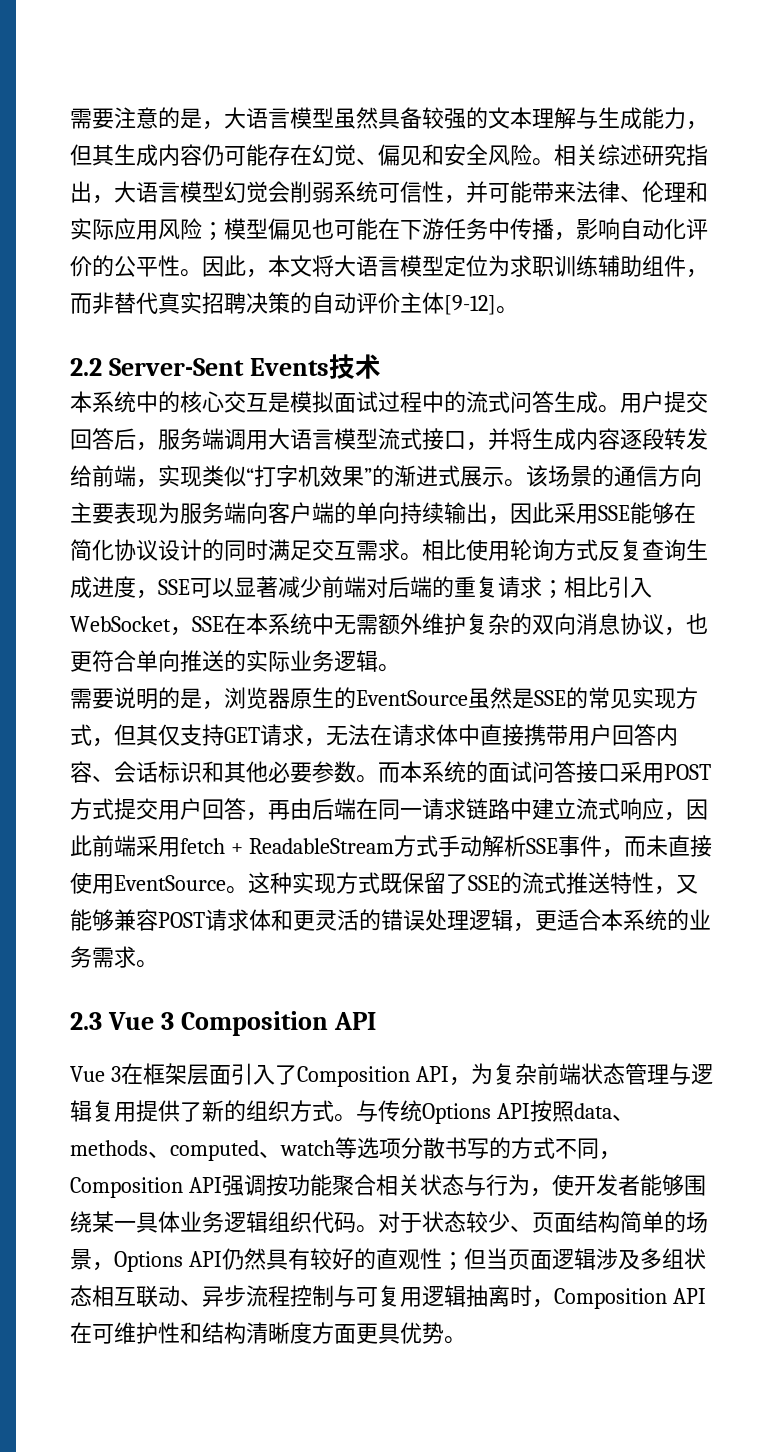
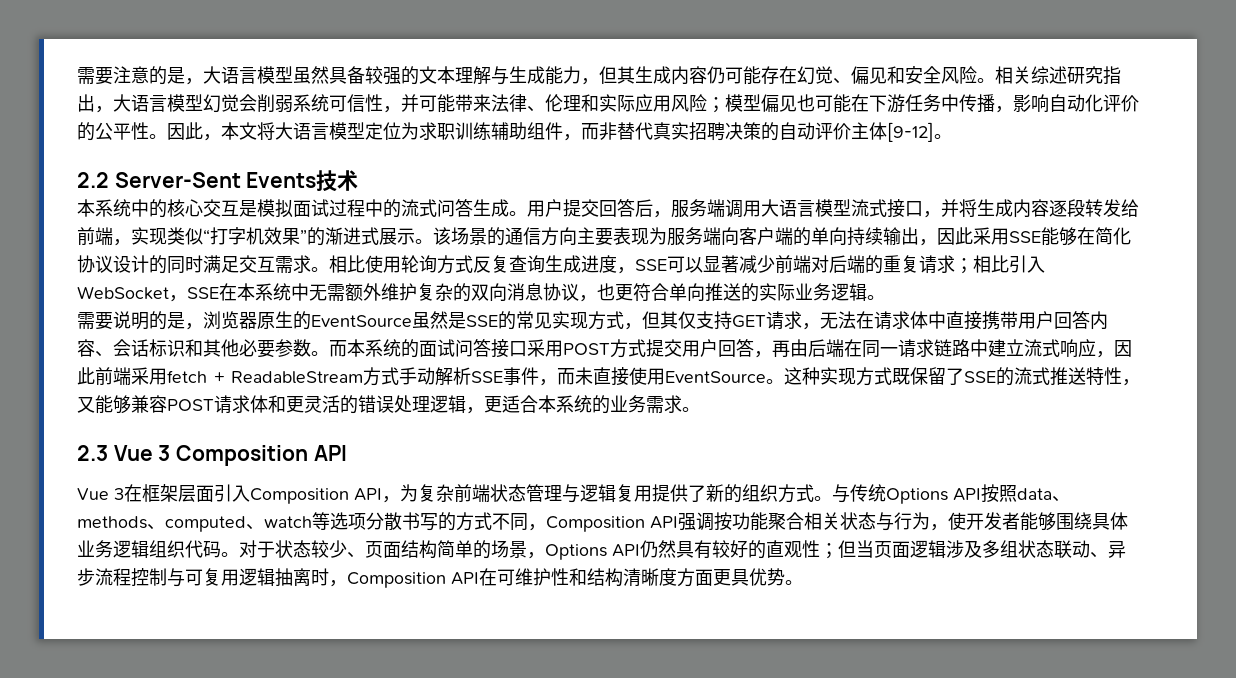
[274,1065,297,1085] 了 -> (250, 493) none
[92,1211,136,1233] 某一 -> (1092, 521) none
[92,1285,136,1307] 相互 -> (1054, 549) none

